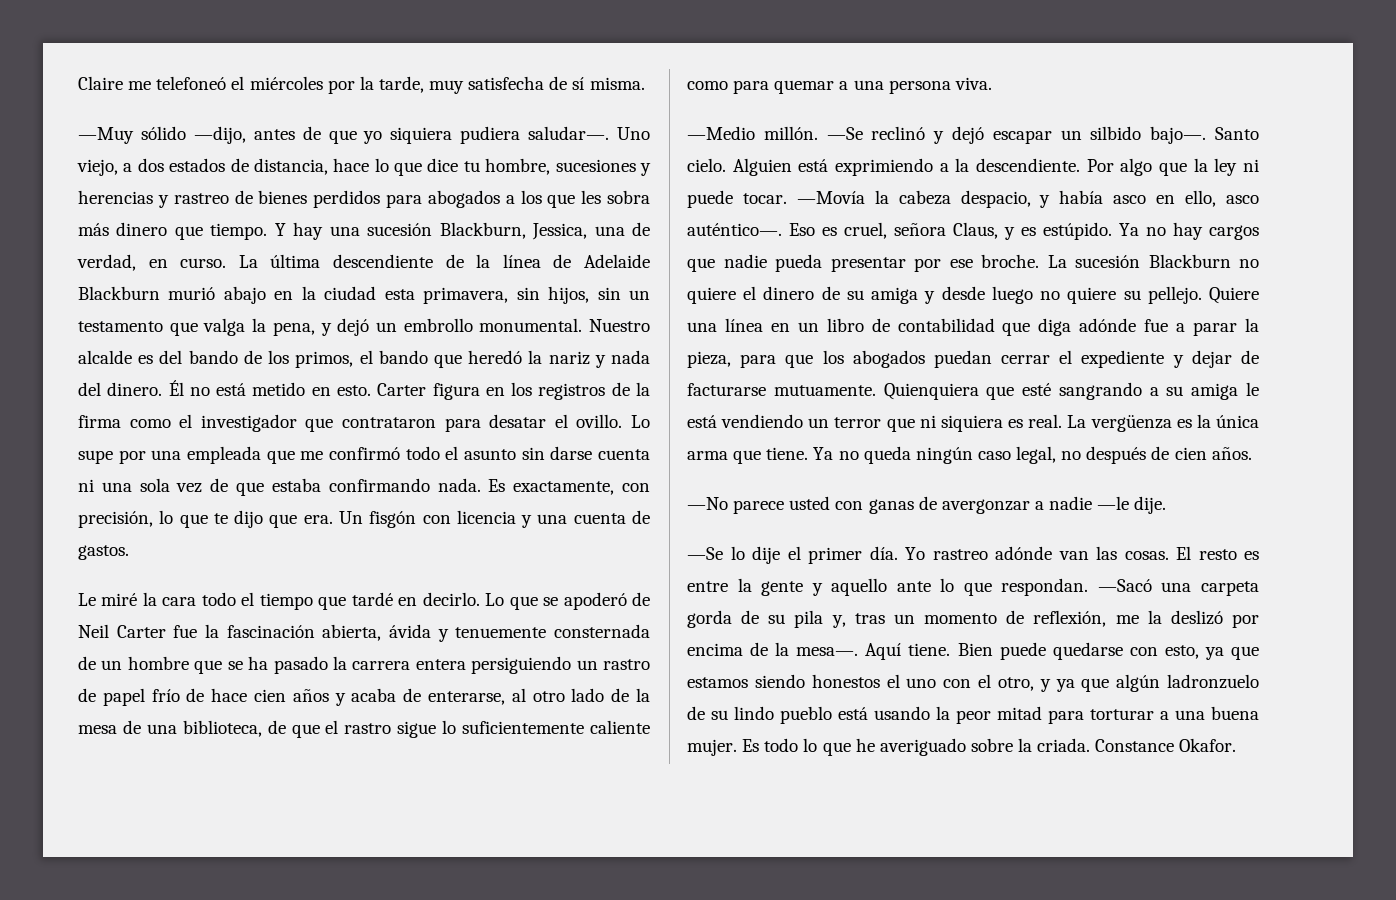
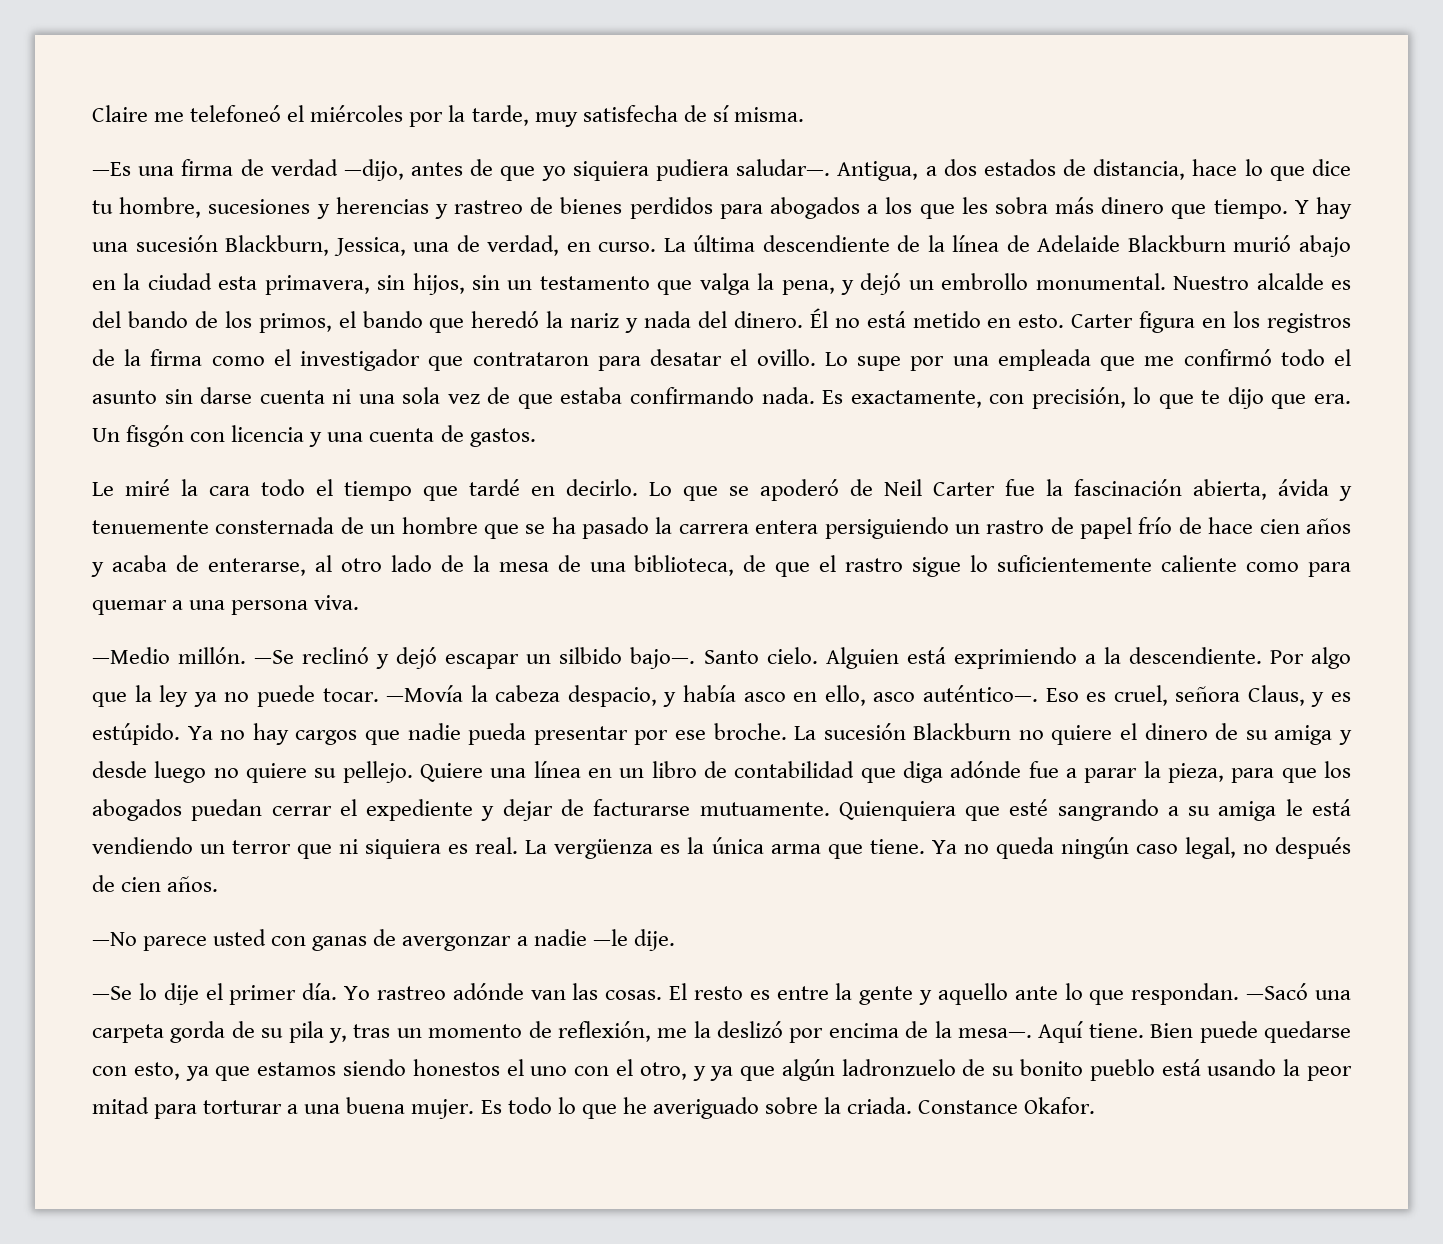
[78,126,186,144] —Muy sólido -> [92,159,338,176] —Es una firma de verdad
[616,127,650,140] [77,159,118,176] Uno viejo, -> [837,161,919,181] Antigua,
[1243,159,1259,172] ni -> [193,692,250,707] ya no
[734,706,774,720] lindo -> [1020,1059,1084,1076] bonito

